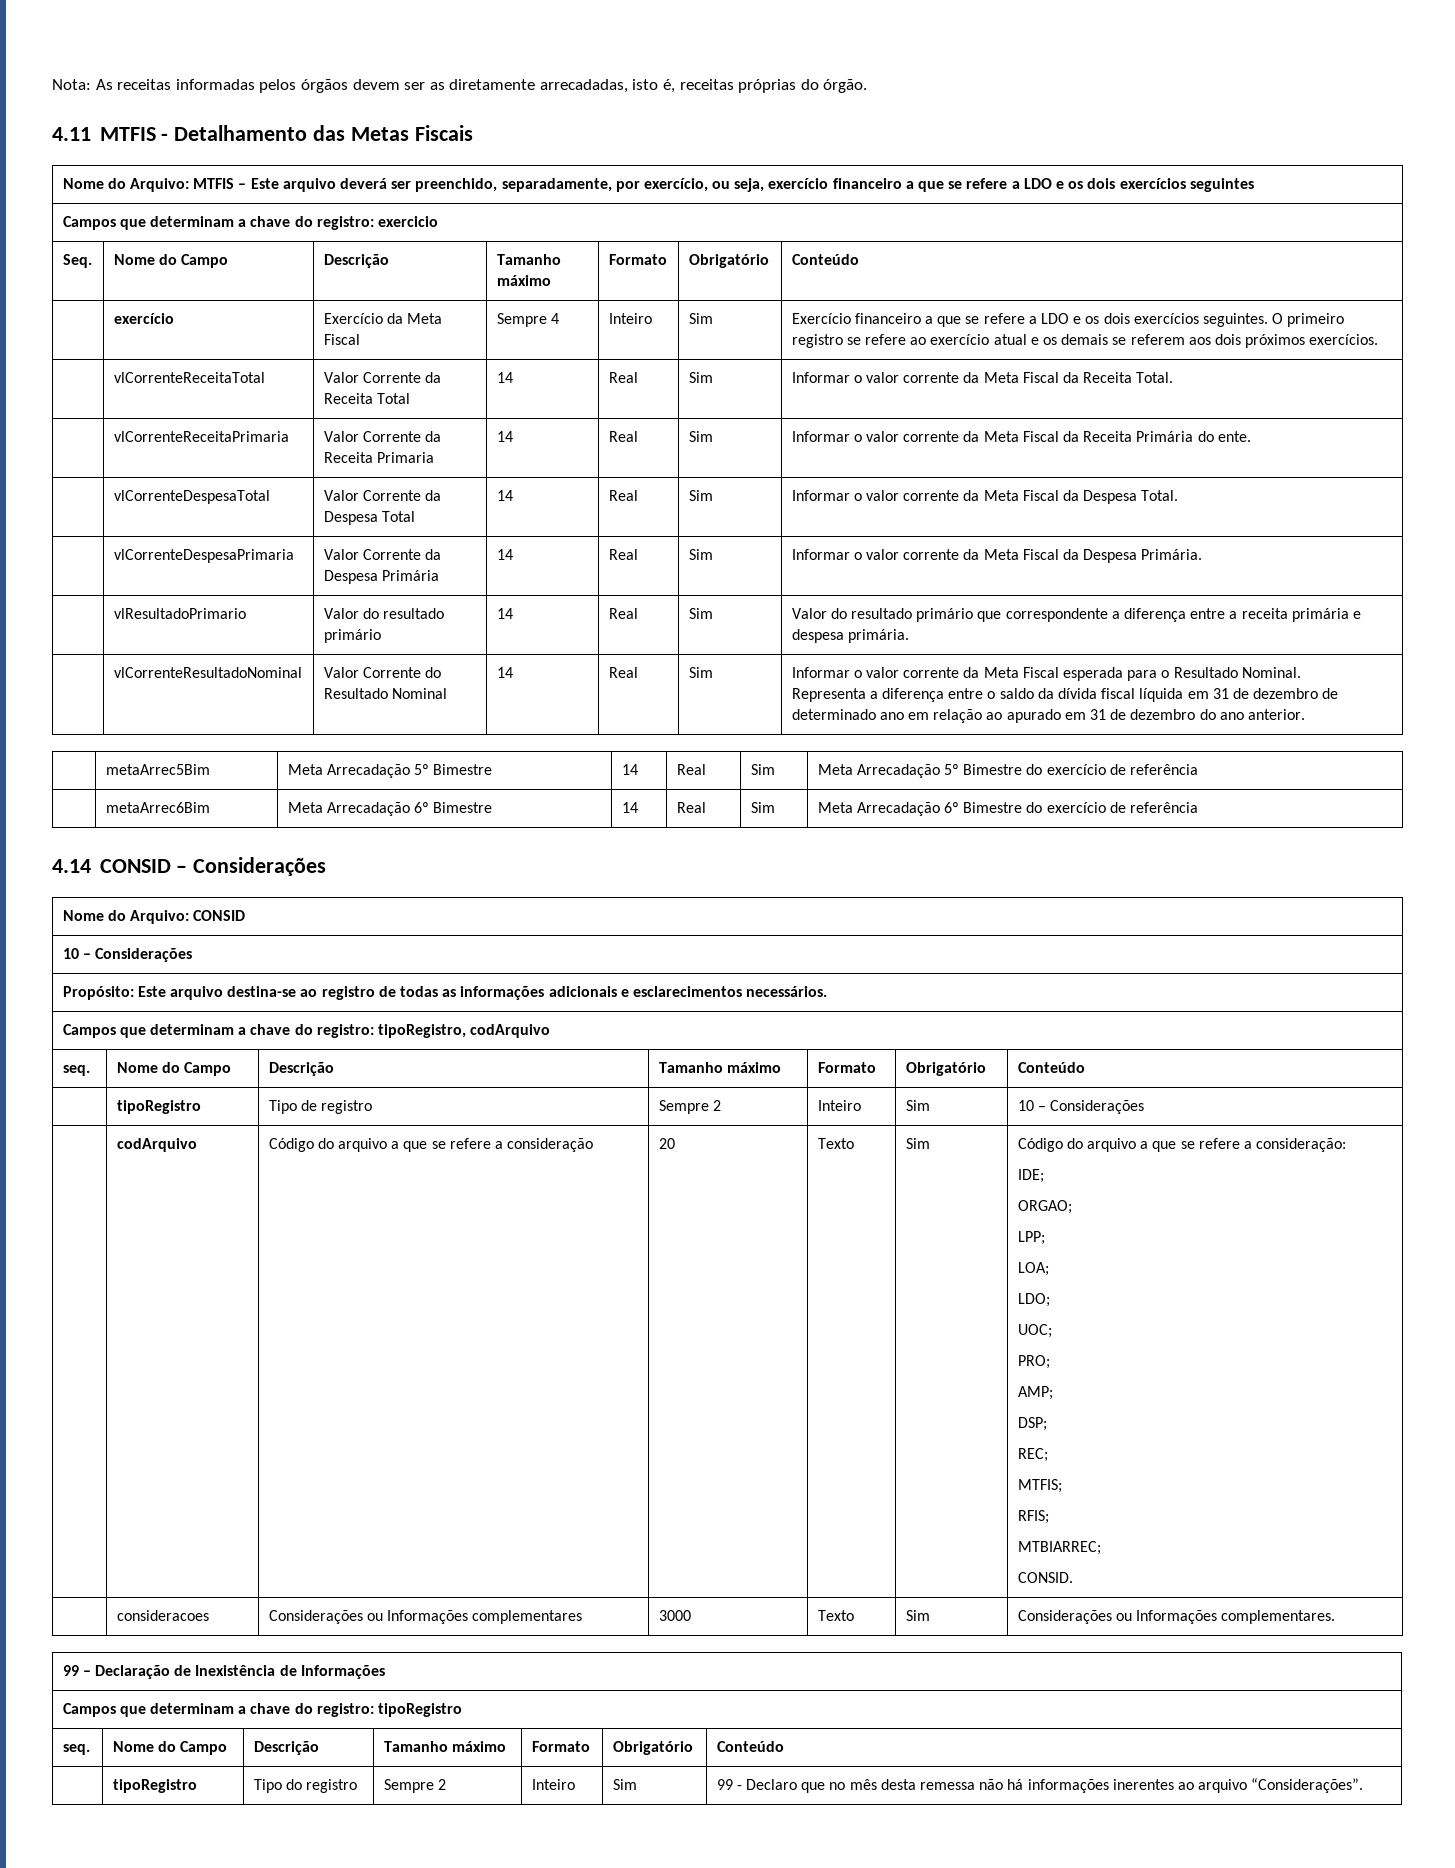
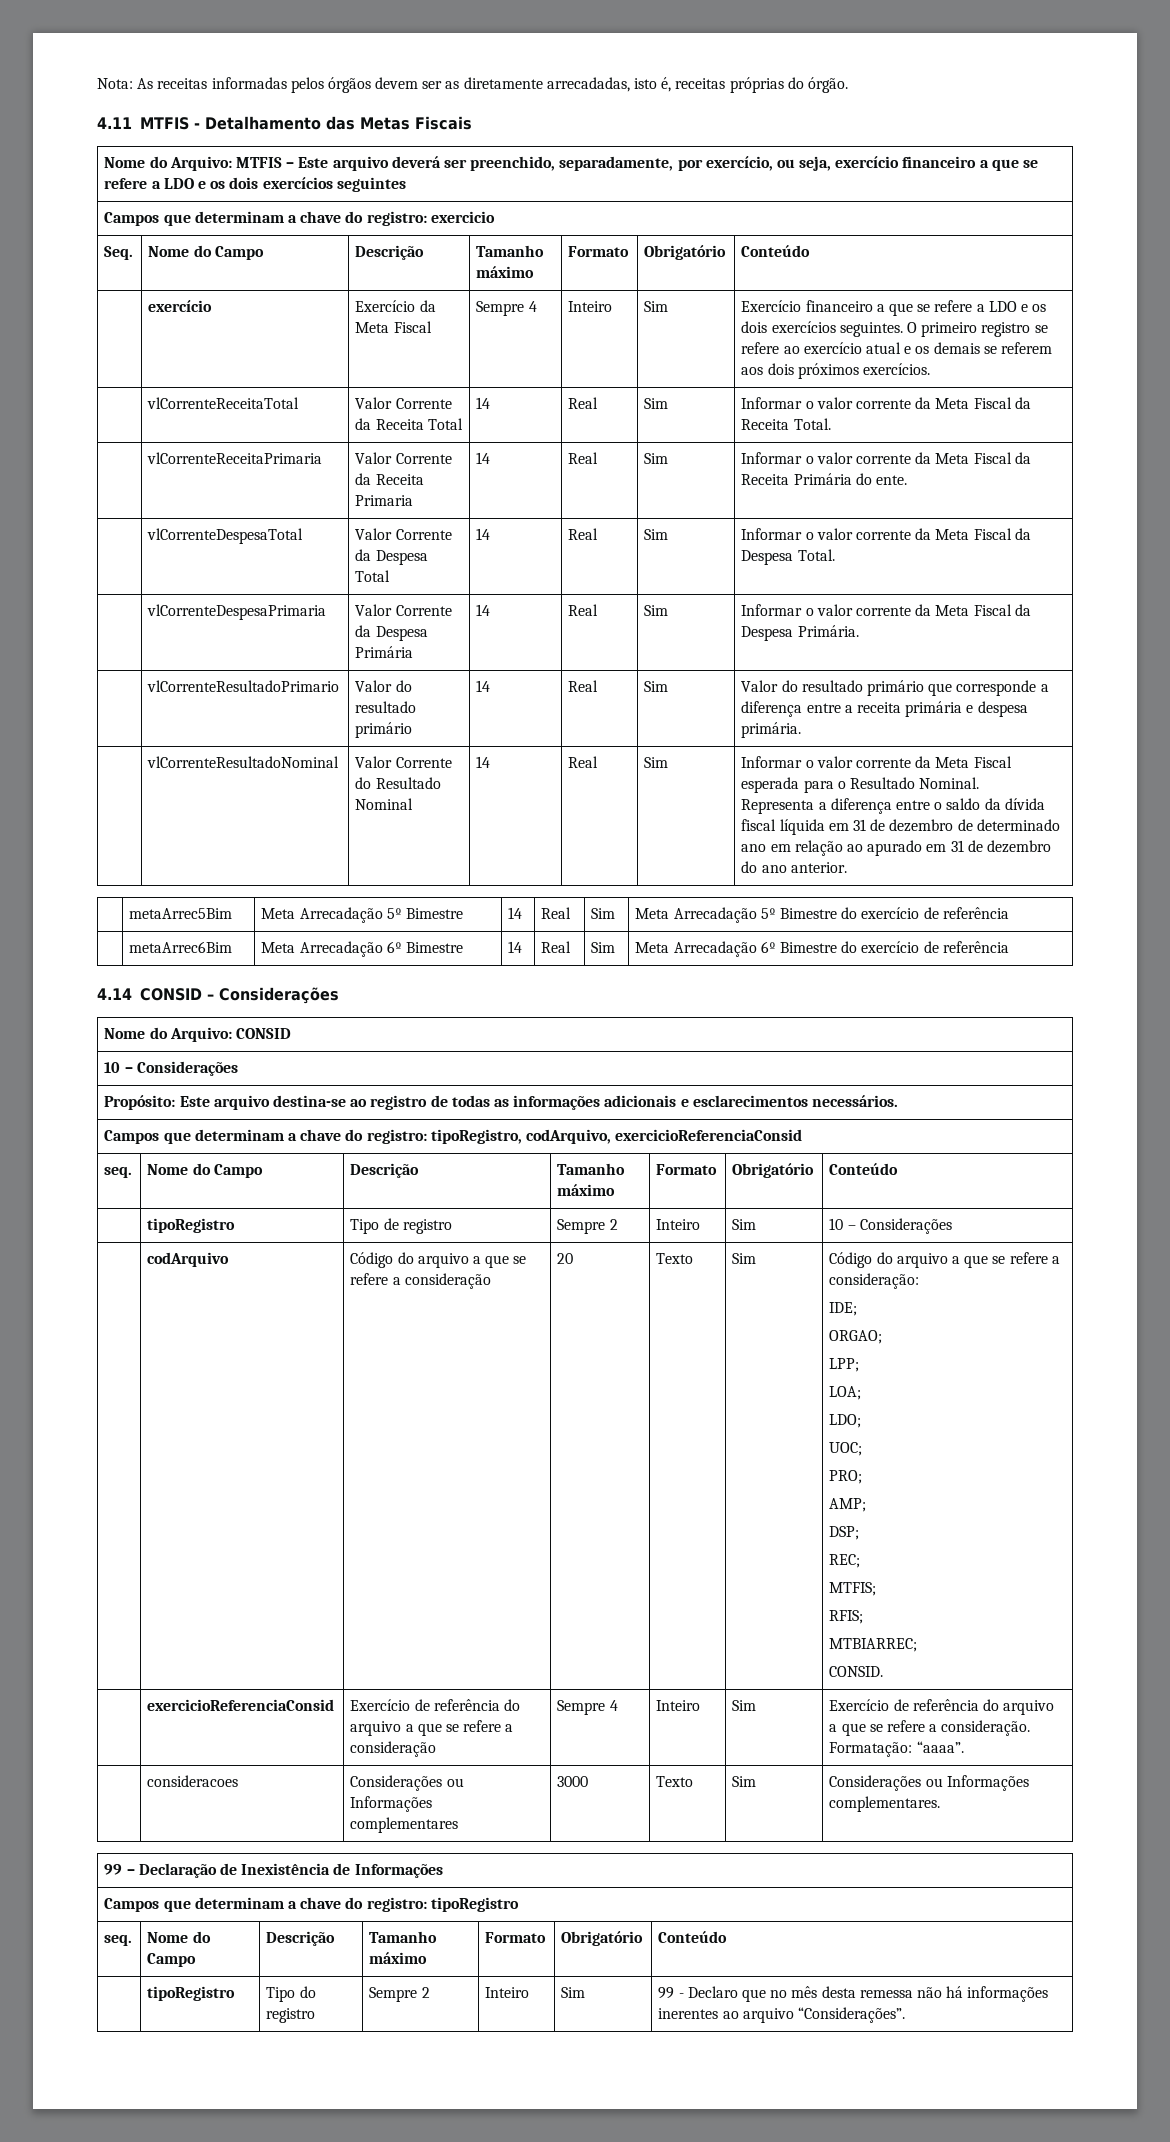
[113,608,246,619] vlResultadoPrimario -> [147,680,340,692] vlCorrenteResultadoPrimario
[1005,608,1108,622] correspondente -> [956,680,1037,696] corresponde
[470,1024,551,1038] codArquivo -> [525,1129,803,1144] codArquivo, exercicioReferenciaConsid
(1073, 1577) none -> [147,1699,335,1711] [350,1699,521,1711] [350,1720,514,1736] [350,1741,437,1757] [557,1700,618,1715] [656,1700,701,1711] [732,1700,757,1711] [829,1699,1055,1715] [829,1720,1031,1736] [829,1741,964,1757] // | exercicioReferenciaConsid | Exercício de referência do arquivo a que se refere a consideração | Sempre 4 | Inteiro | Sim | Exercício de referência do arquivo a que se refere a consideração. Formatação: “aaaa”.

